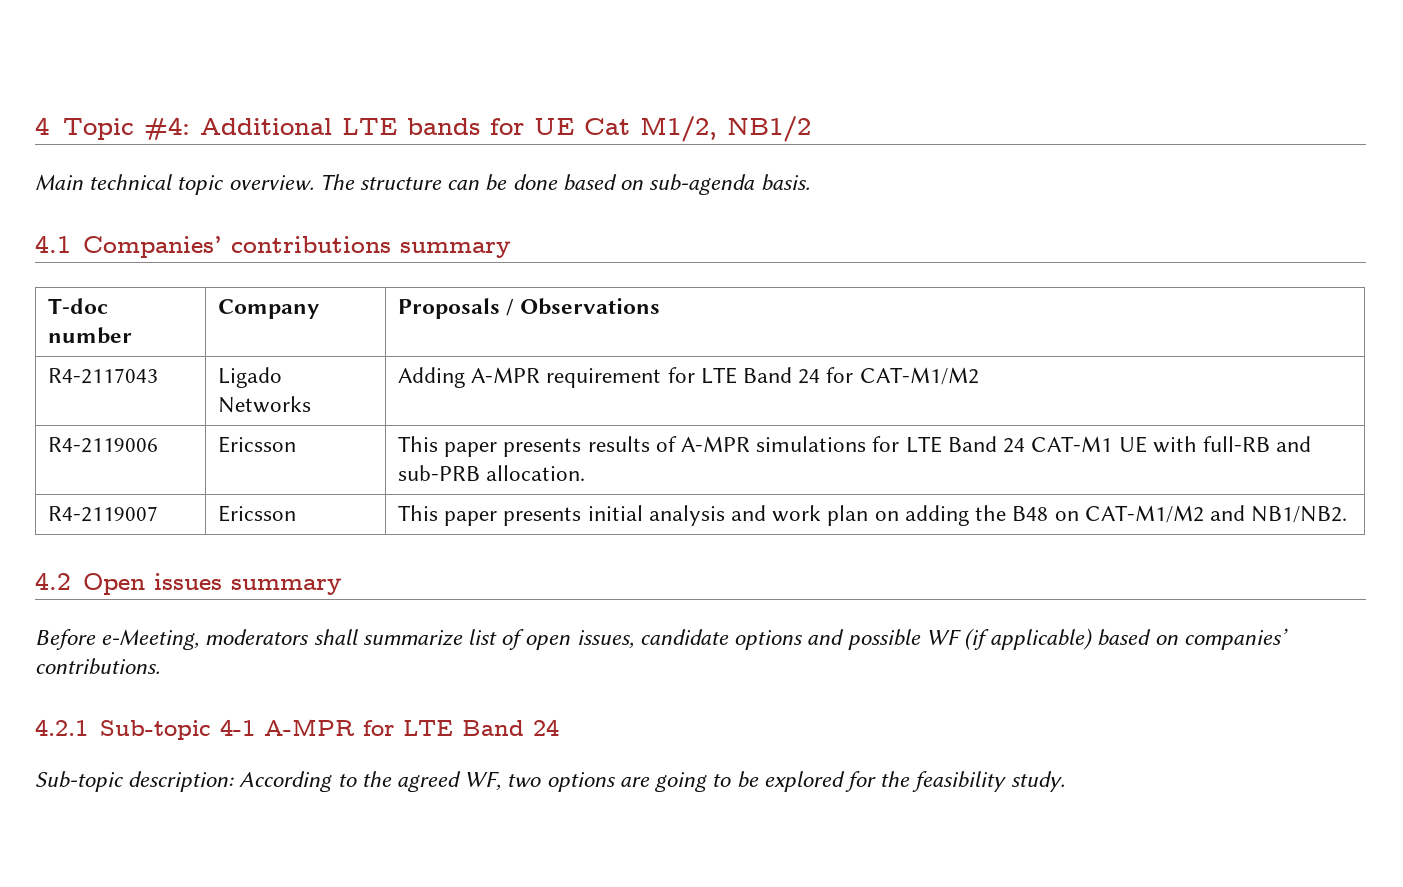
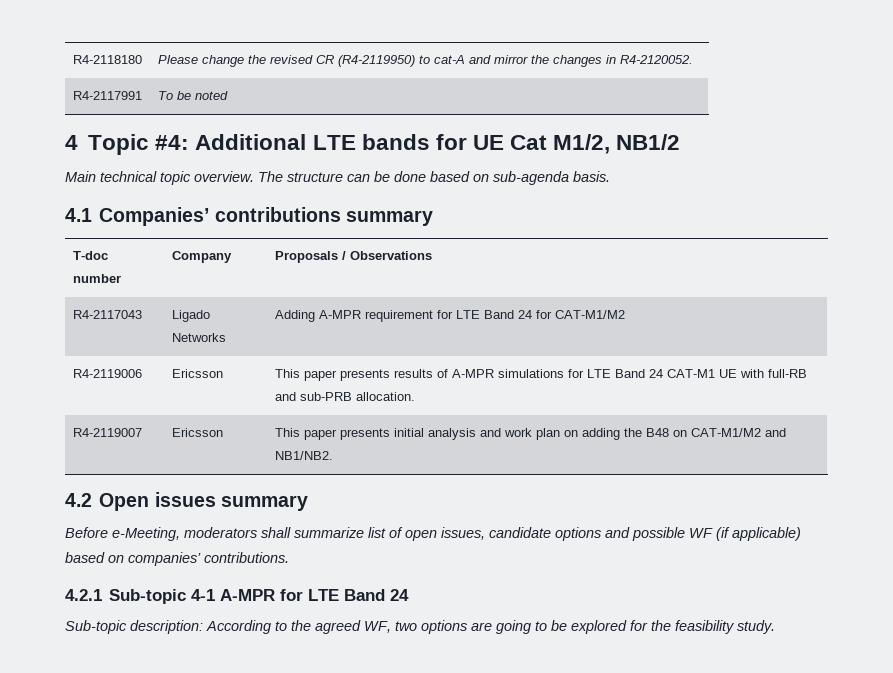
(35, 126) none -> [72,55,142,64] [157,55,693,67] [72,91,142,100] [157,91,228,100] R4-2118180 | Please change the revised CR (R4-2119950) to cat-A and mirror the changes in R4-2120052. // R4-2117991 | To be noted //

